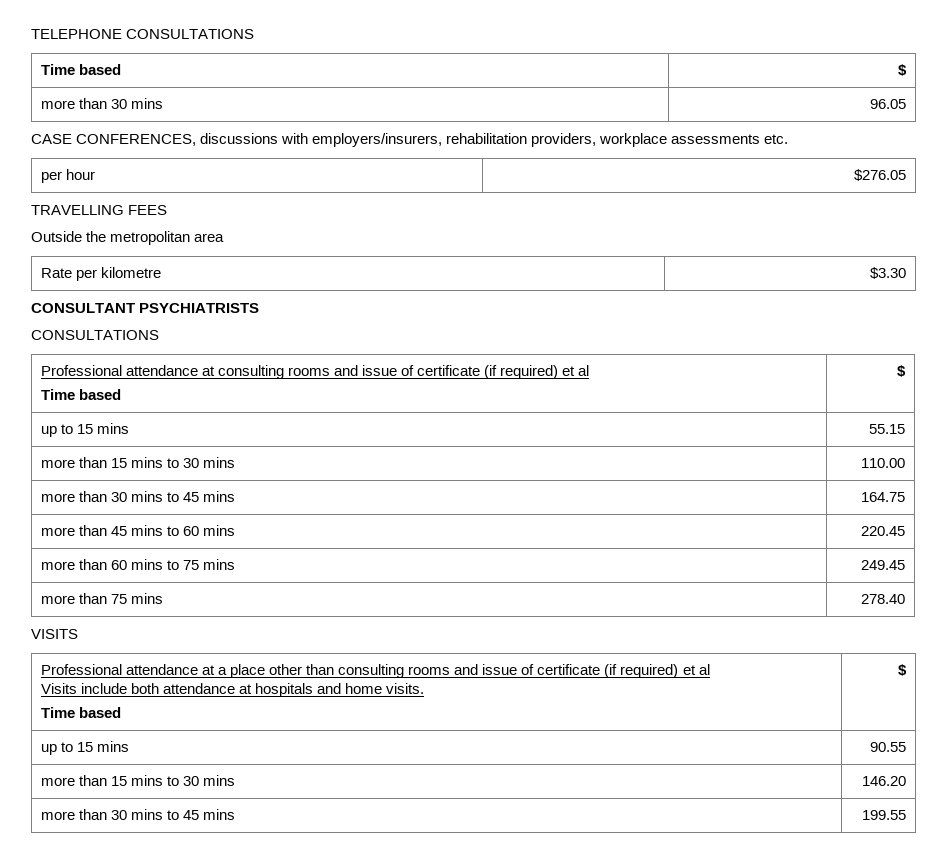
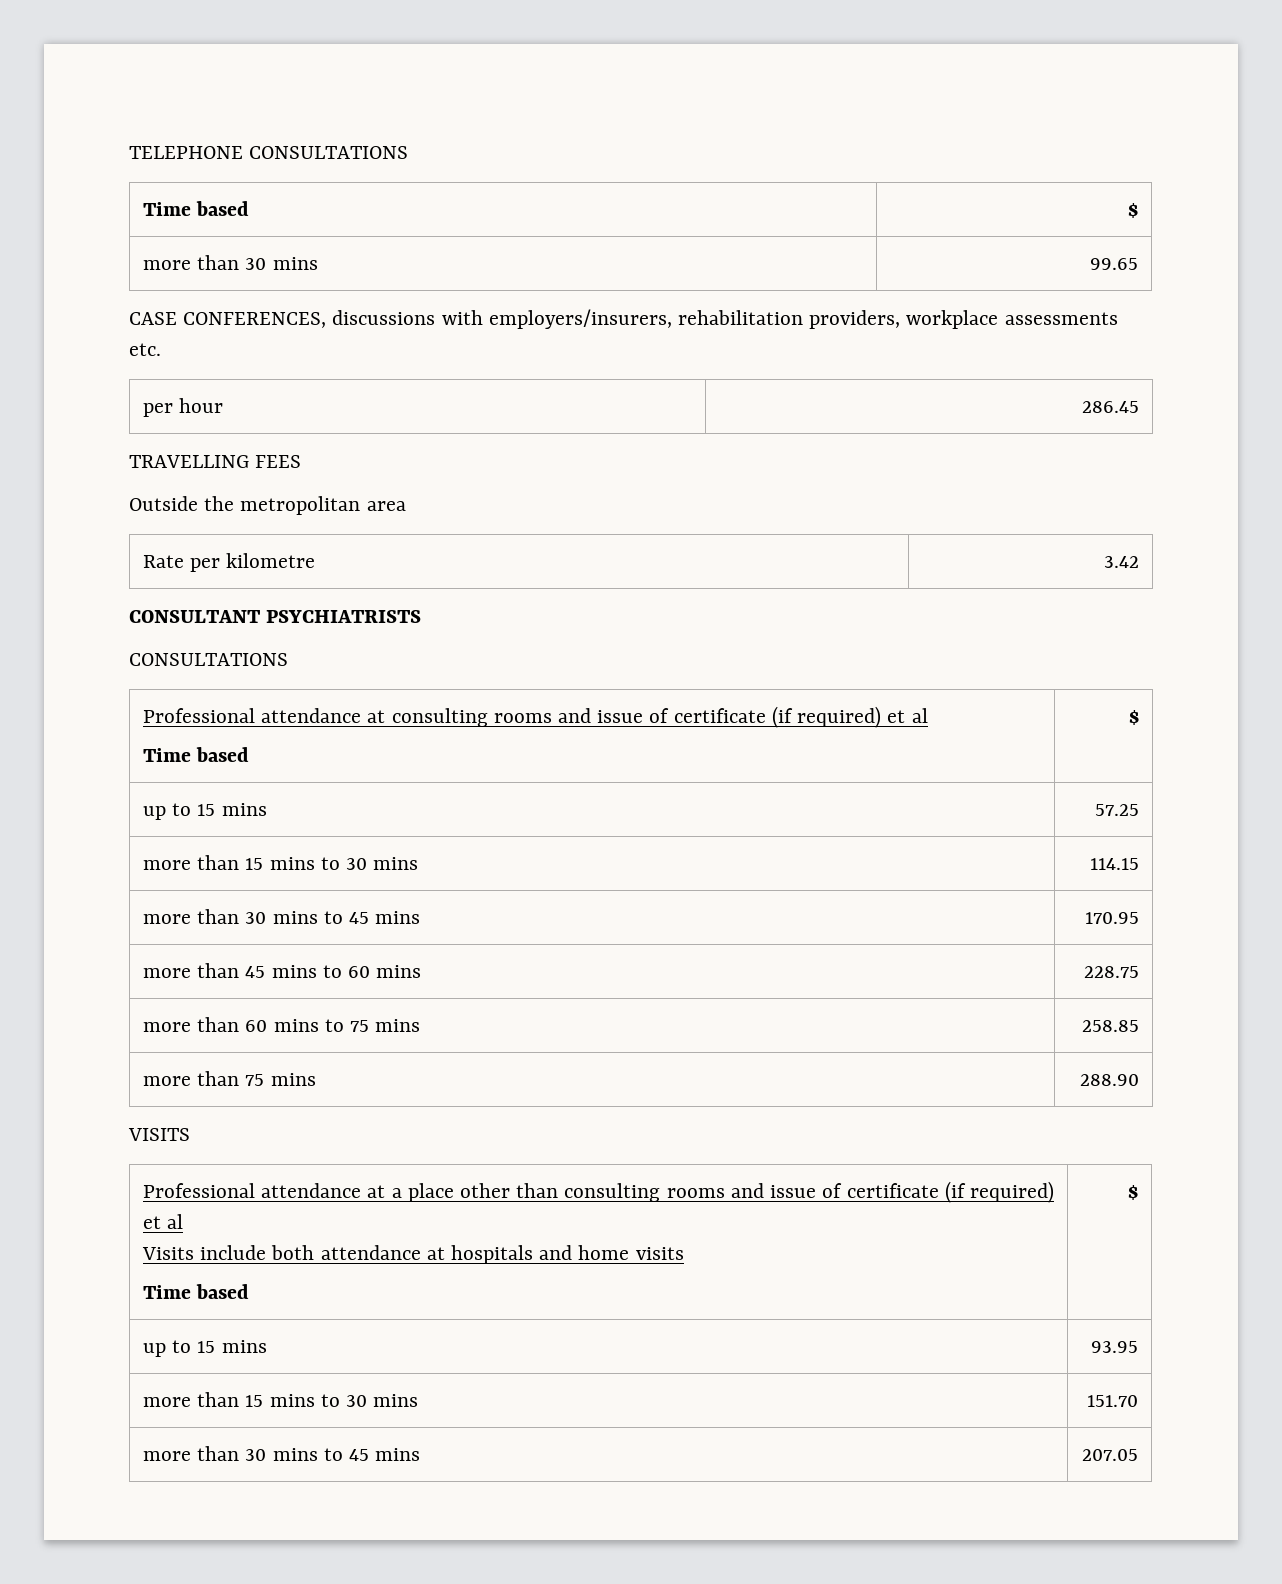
[870,99,907,109] 96.05 -> [1090,258,1139,270] 99.65
[854,169,907,181] $276.05 -> [1082,401,1140,413] 286.45
[870,267,907,279] $3.30 -> [1104,556,1140,568] 3.42
[869,424,906,434] [40,457,236,468] [861,458,906,468] [40,491,236,502] [861,492,906,502] 55.15 // more than 15 mins to 30 mins | 110.00 // more than 30 mins to 45 mins | 164.75 -> [1095,804,1140,816] [142,855,419,870] [1090,858,1140,870] [142,909,421,924] [1085,912,1140,924] 57.25 // more than 15 mins to 30 mins | 114.15 // more than 30 mins to 45 mins | 170.95
[861,526,906,536] 220.45 -> [1084,966,1140,978] 228.75
[861,560,906,570] 249.45 -> [1082,1020,1140,1032] 258.85
[861,594,906,604] 278.40 -> [1080,1074,1140,1086] 288.90
[386,683,425,694] [40,707,121,718] [898,664,908,676] [40,741,129,755] [870,742,907,752] [40,775,236,786] [862,776,907,786] [40,809,236,820] [862,810,907,820] visits. // Time based | $ // up to 15 mins | 90.55 // more than 15 mins to 30 mins | 146.20 // more than 30 mins to 45 mins | 199.55 -> [635,1247,684,1260] [142,1284,250,1299] [1128,1185,1139,1200] [142,1340,267,1357] [1091,1341,1139,1353] [142,1392,419,1407] [1087,1395,1139,1407] [142,1446,421,1461] [1082,1449,1139,1461] visits // Time based | $ // up to 15 mins | 93.95 // more than 15 mins to 30 mins | 151.70 // more than 30 mins to 45 mins | 207.05

